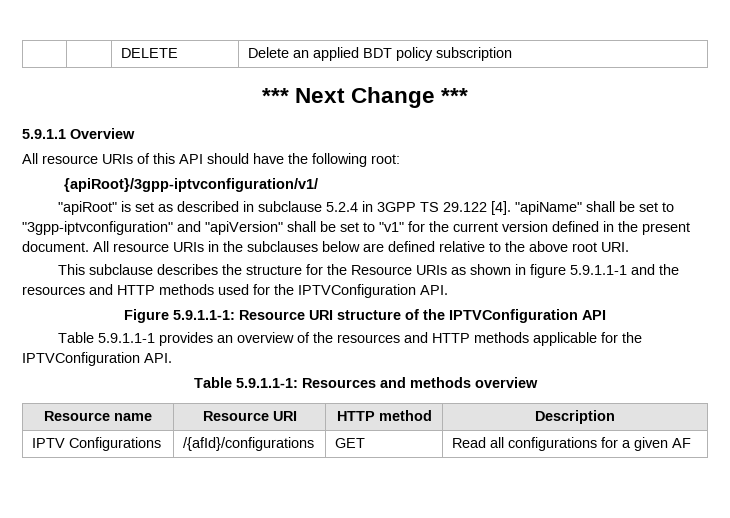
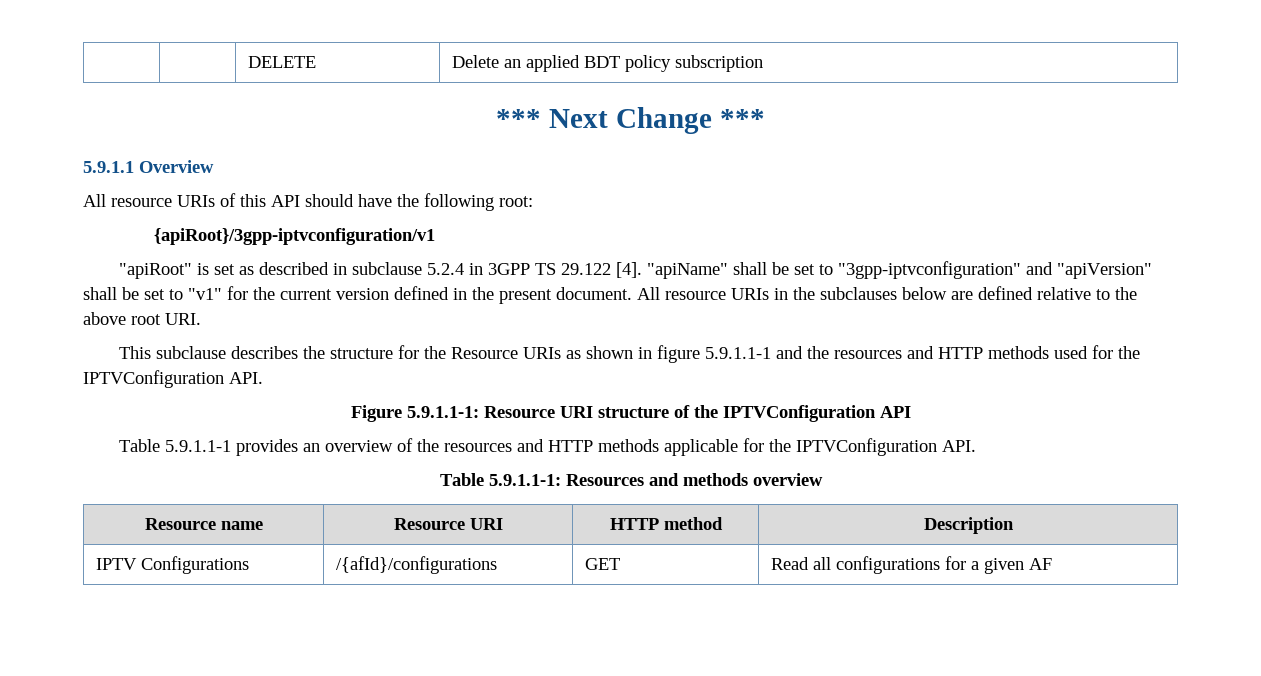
[63,178,318,192] {apiRoot}/3gpp-iptvconfiguration/v1/ -> [153,228,435,245] {apiRoot}/3gpp-iptvconfiguration/v1

